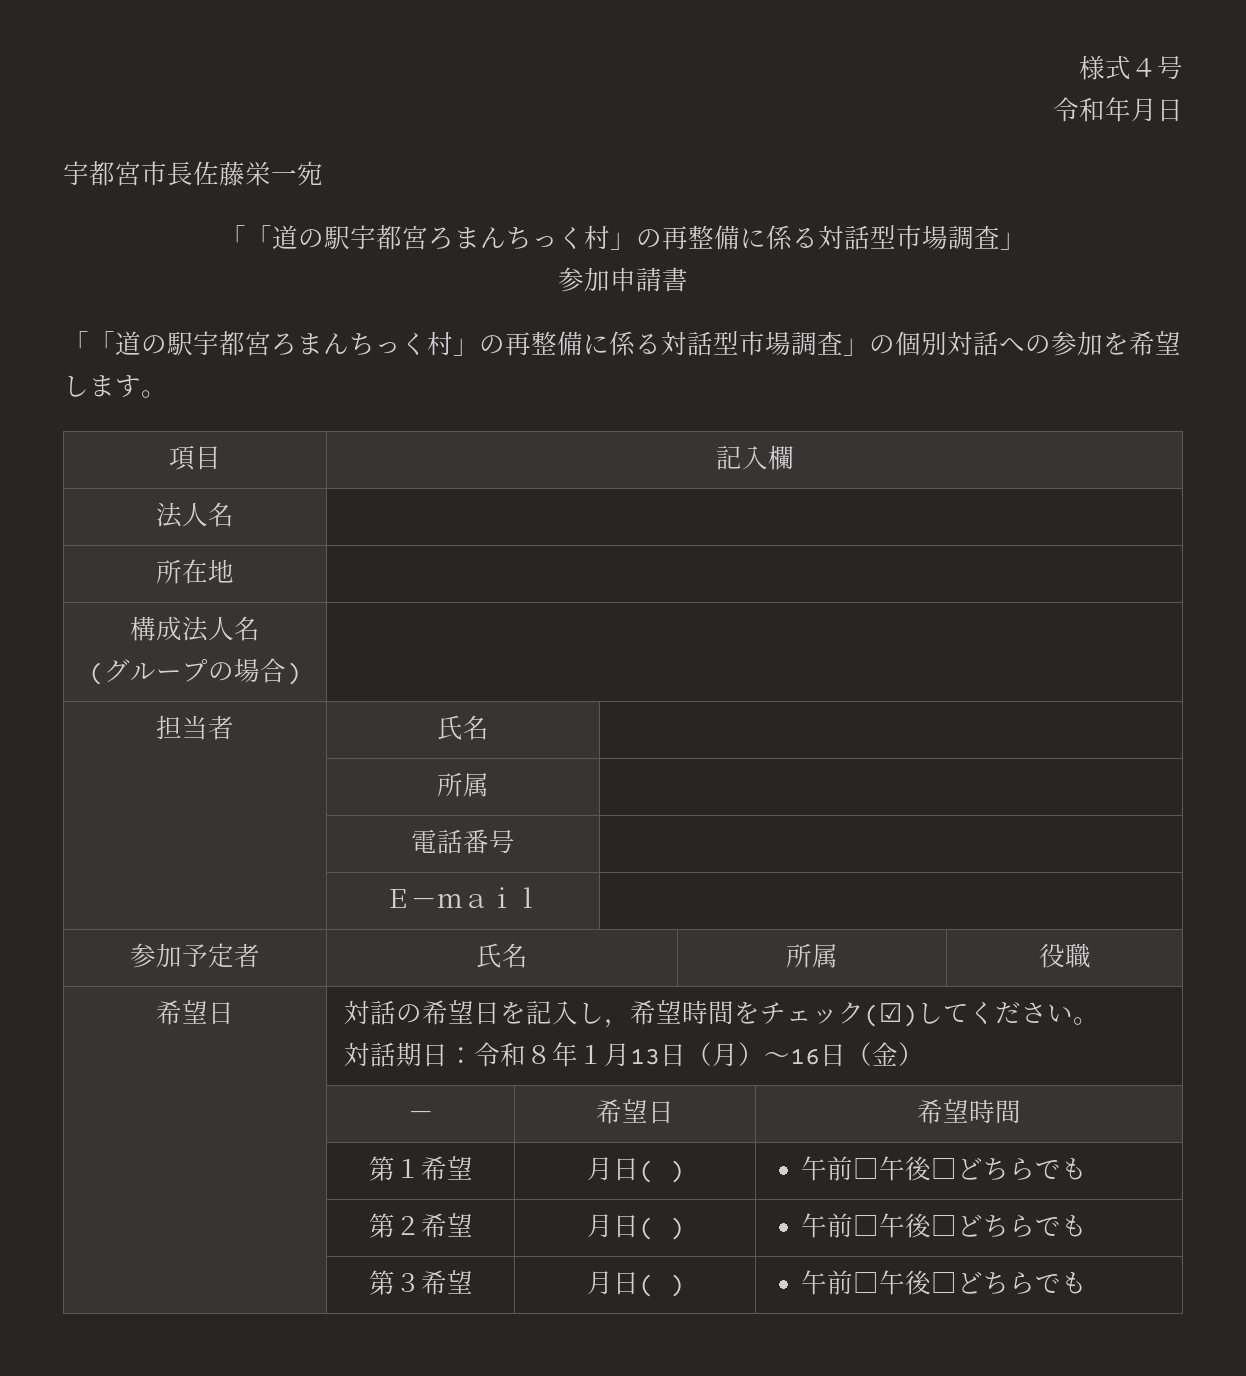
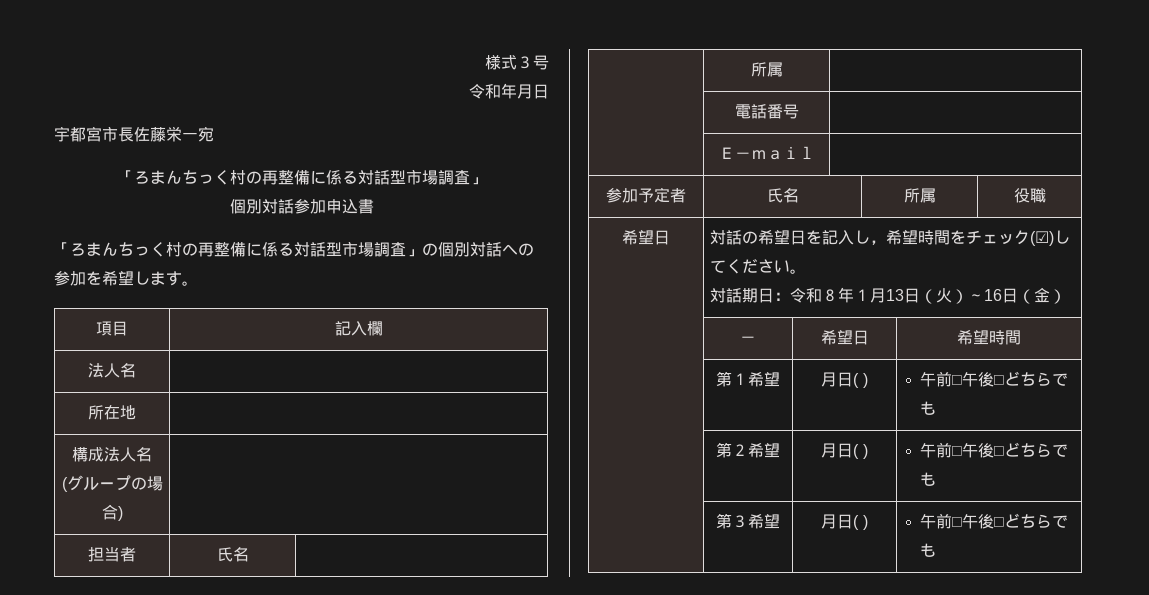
[1131,58,1157,77] ４ -> [517,56,533,69] ３
[246,225,636,250] 「道の駅宇都宮ろまんちっく村」 -> [133,170,246,185] ろまんちっく村
[558,267,688,292] [63,331,479,356] 参加申請書 // 「「道の駅宇都宮ろまんちっく村」 -> [229,199,374,214] [54,242,182,257] 個別対話参加申込書 // 「ろまんちっく村
[712,1043,739,1067] 月 -> [935,288,952,303] 火

